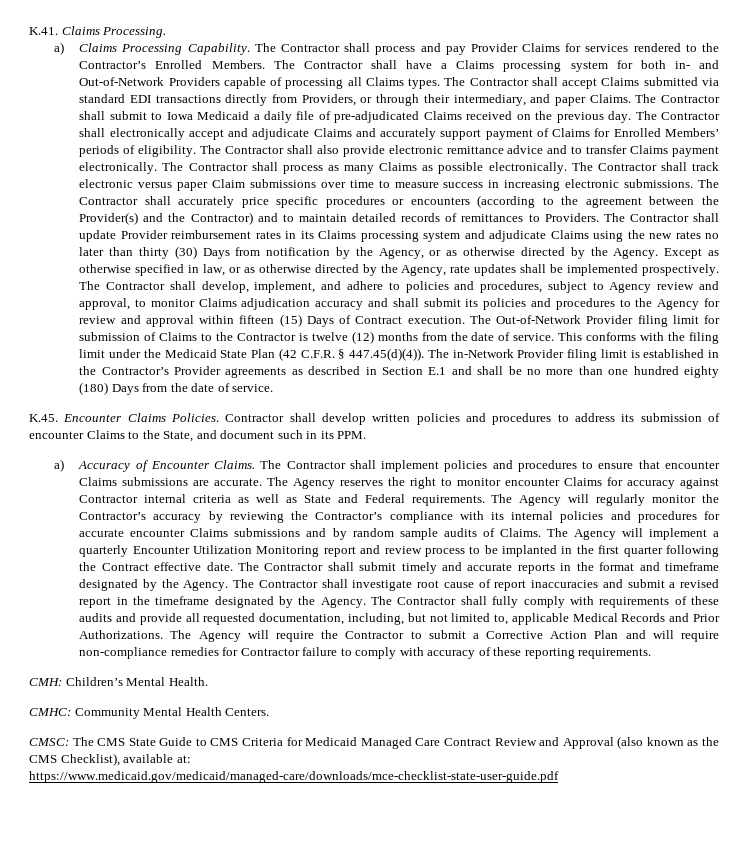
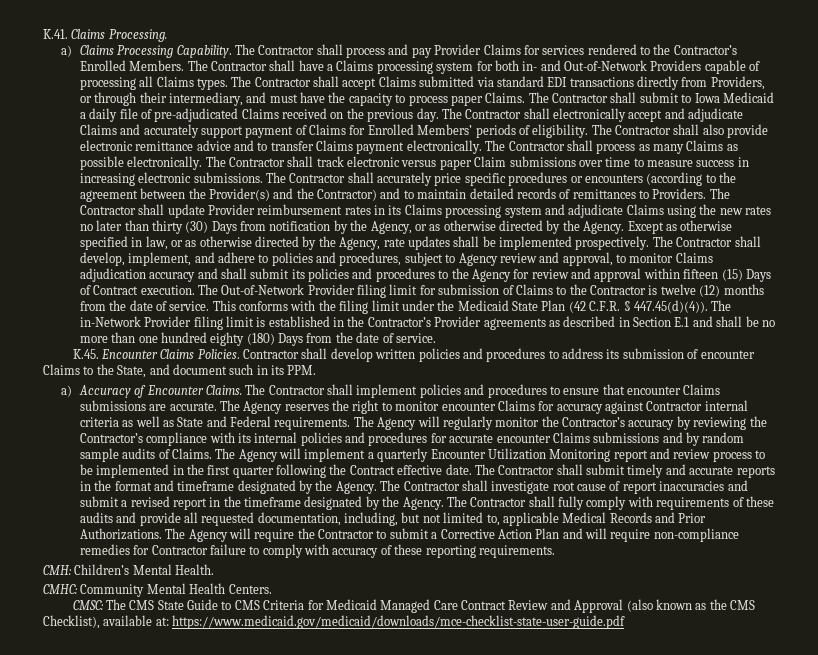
(551, 98) none -> [269,92,448,106] must have the capacity to process
[502,545,558,557] implanted -> [96,464,170,478] implemented
[29,771,559,783] https://www.medicaid.gov/medicaid/managed-care/downloads/mce-checklist-state-user-guide.pdf -> [172,615,626,629] https://www.medicaid.gov/medicaid/downloads/mce-checklist-state-user-guide.pdf

